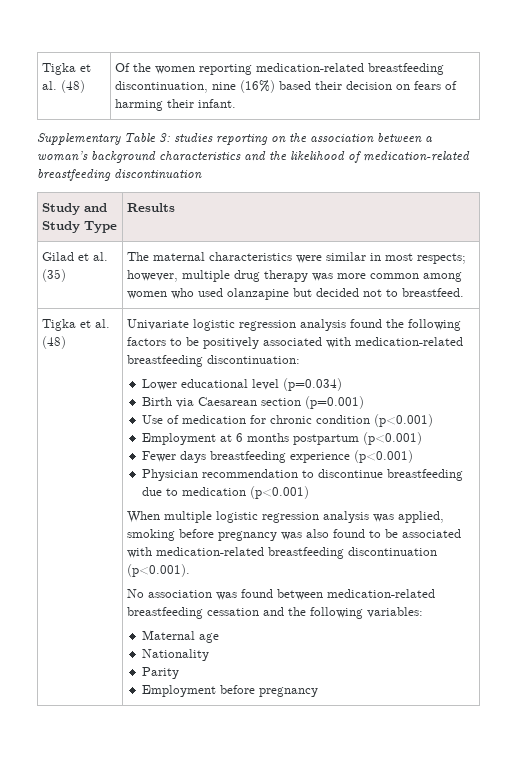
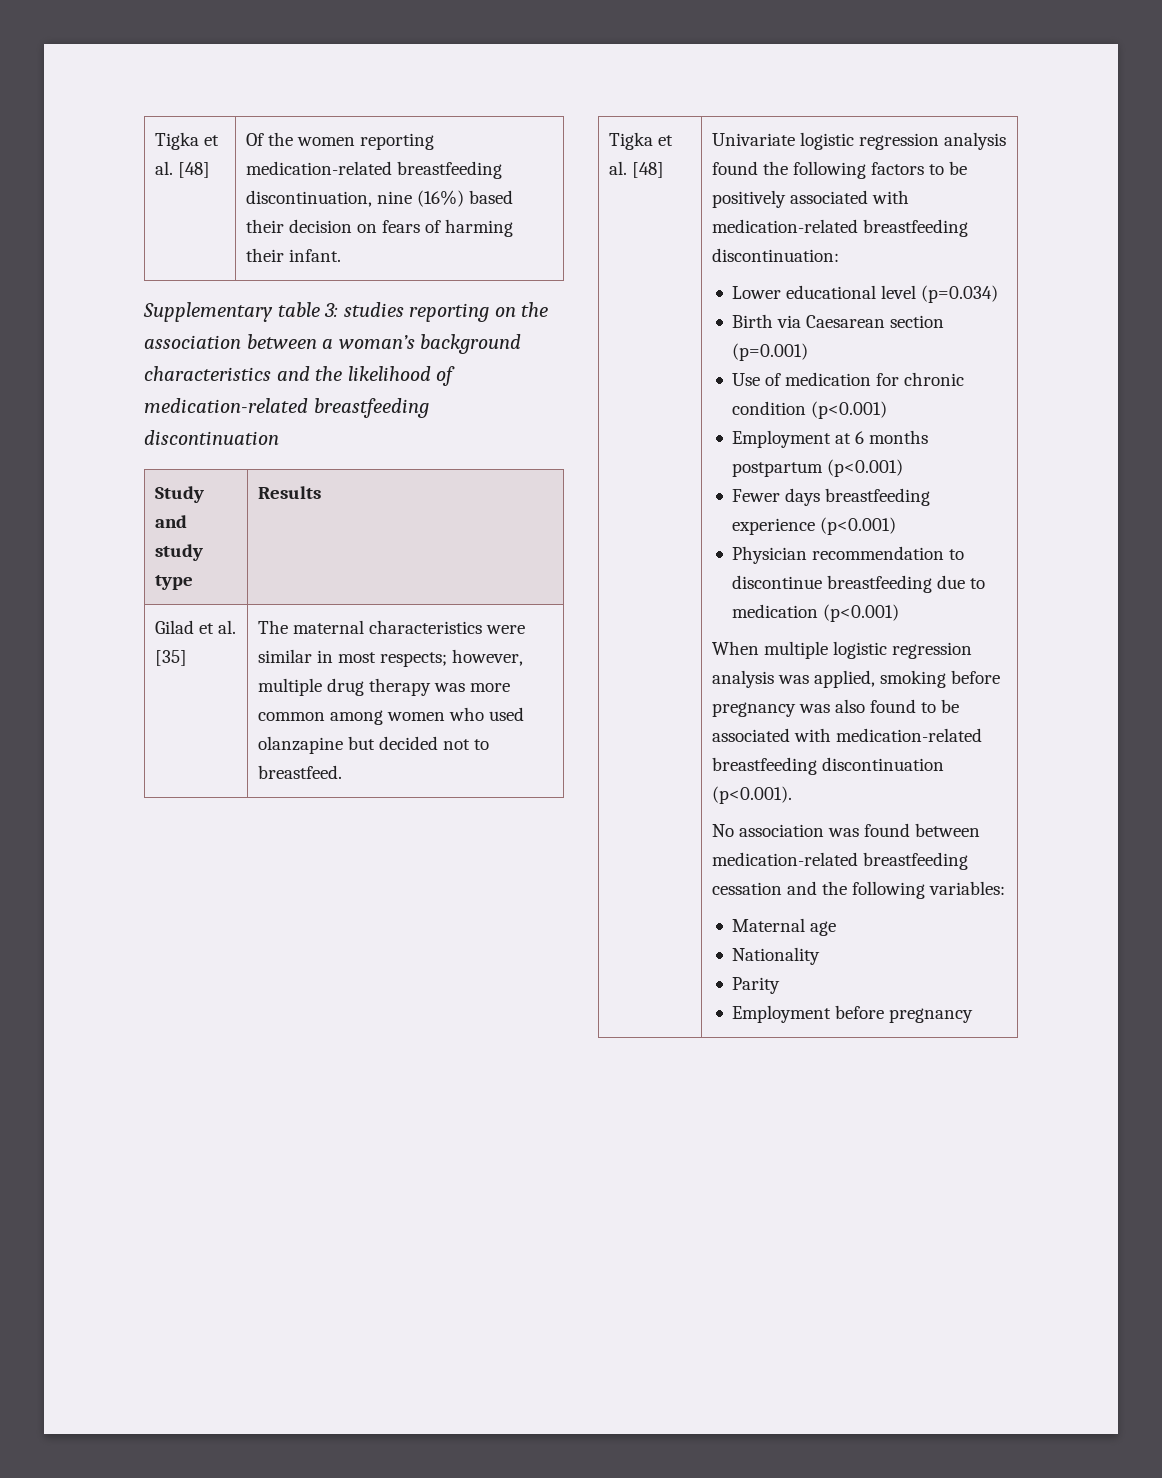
[42,63,92,75] [42,80,86,93] Tigka et al. (48) -> [155,132,220,150] [155,161,211,178] Tigka et al. [48]
[124,133,156,142] Table -> [277,302,320,317] table
[42,221,118,233] Study Type -> [155,544,204,561] [155,575,194,590] study type
[42,269,67,282] (35) -> [155,650,188,666] [35]
[42,336,67,349] (48) -> [632,162,665,178] [48]

